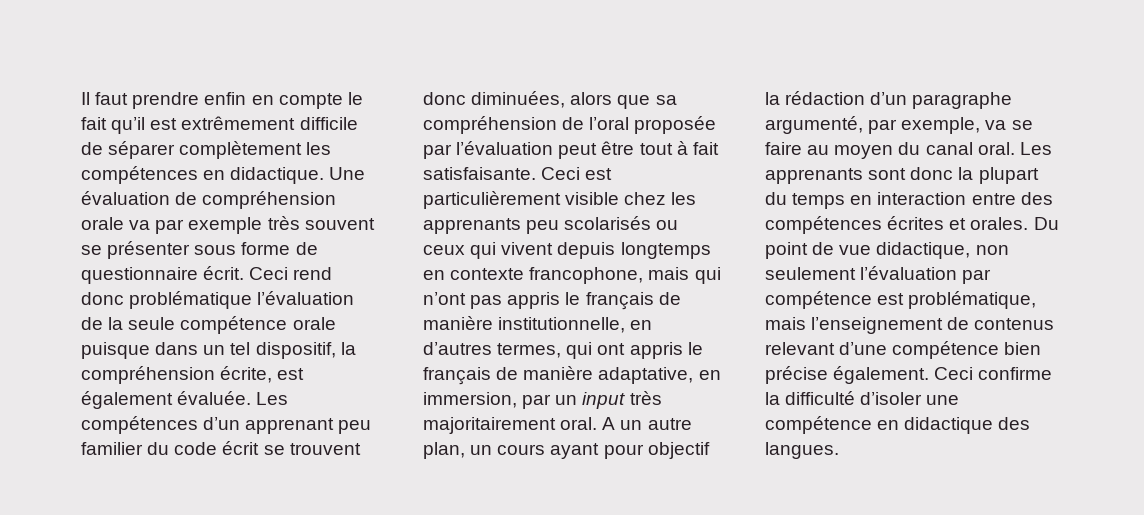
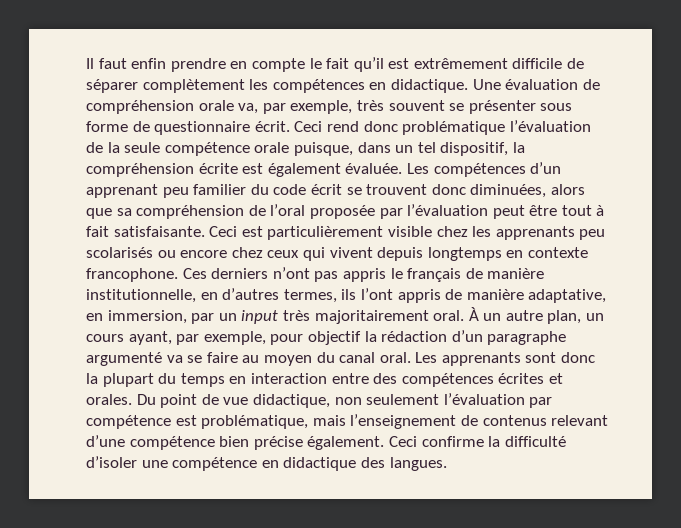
[132,92,247,109] prendre enfin -> [131,58,226,72] enfin prendre
[129,217,263,234] va par exemple -> [238,100,353,114] va, par exemple,
[81,342,150,359] puisque -> [293,142,353,156] puisque,
[220,366,273,383] écrite, -> [198,163,238,174] écrite
(679, 225) none -> [180,247,263,258] encore chez
[529,267,721,284] francophone, mais qui -> [86,268,269,282] francophone. Ces derniers
[566,342,703,359] [423,367,491,385] qui ont appris le français -> [341,288,441,303] ils l’ont appris
[602,417,616,430] A -> [468,307,479,321] À
[550,443,600,459] ayant -> [128,331,266,345] ayant, par exemple,
[765,116,981,134] argumenté, par exemple, -> [86,352,162,366] argumenté

